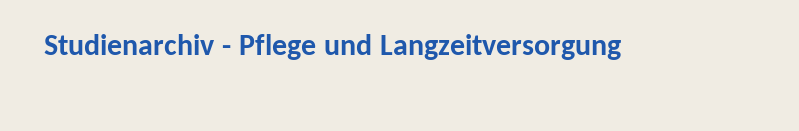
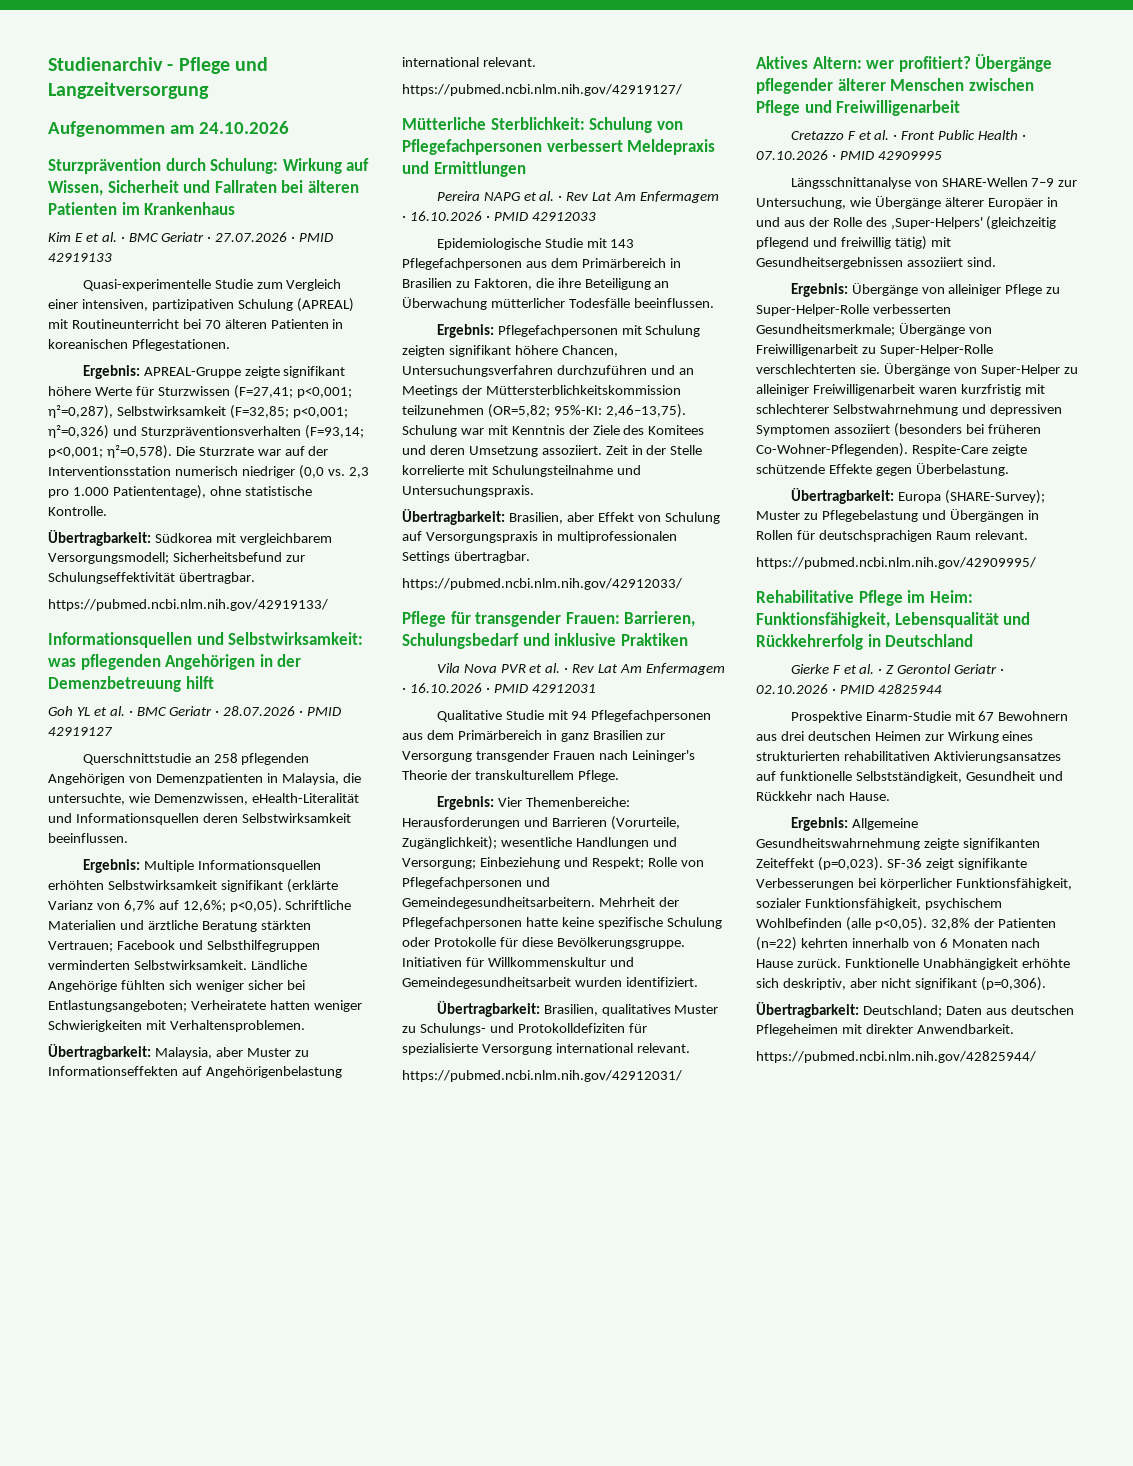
(621, 47) none -> [48,121,289,137] [48,158,370,174] [48,180,359,196] [48,202,236,215] [48,232,334,242] [48,253,112,262] [82,279,342,291] [48,298,354,312] [48,319,344,329] [48,339,230,351] [82,365,346,379] [48,385,352,399] [48,405,348,419] [48,425,364,439] [48,445,329,459] [48,465,369,479] [48,485,312,499] [48,506,107,516] [48,530,332,546] [48,552,305,564] [48,572,255,584] [48,599,328,611] [48,632,364,648] [48,654,302,670] [48,676,214,692] [48,706,342,716] [48,727,113,736] [82,753,310,765] [48,773,361,785] [48,793,359,805] [48,813,351,825] [48,833,128,843] [82,859,321,873] [48,879,338,893] [48,899,352,913] [48,920,311,932] [48,940,320,952] [48,960,307,970] [48,980,305,992] [48,1000,362,1012] [48,1020,305,1032] [48,1044,309,1060] [48,1066,342,1078] [402,57,536,67] [402,84,682,96] [402,117,683,133] [402,139,716,155] [402,161,526,177] [436,191,720,203] [402,211,596,221] [436,238,635,250] [402,258,681,270] [402,278,670,290] [402,297,714,310] [436,324,701,338] [402,345,618,357] [402,365,694,377] [402,385,681,397] [402,404,686,418] [402,425,705,437] [402,445,703,457] [402,465,641,477] [402,485,534,497] [402,509,720,525] [402,531,677,543] [402,551,530,563] [402,578,682,590] [402,611,696,627] [402,633,688,649] [436,663,725,675] [402,683,596,693] [436,710,712,722] [402,730,666,742] [402,750,695,762] [402,770,619,782] [436,796,630,810] [402,816,680,830] [402,836,677,850] [402,857,704,869] [402,877,550,889] [402,897,679,909] [402,917,722,929] [402,937,685,949] [402,957,634,967] [402,977,698,989] [436,1001,719,1017] [402,1023,647,1035] [402,1043,690,1055] [402,1070,682,1082] [756,54,1053,72] [756,78,1034,94] [756,100,961,116] [790,130,1027,140] [756,150,942,160] [790,177,1078,189] [756,196,1058,209] [756,216,1057,230] [756,236,951,250] [756,257,996,269] [790,283,1061,297] [756,304,951,316] [756,323,992,336] [756,344,993,356] [756,363,1078,376] [756,384,1045,396] [756,404,1062,416] [756,423,1041,437] [756,443,1027,457] [756,463,1009,476] [790,488,1045,504] [756,509,1039,522] [756,530,1028,542] [756,557,1036,569] [756,590,973,606] [756,612,1031,628] [756,634,974,650] [790,664,1005,674] [756,684,942,694] [790,711,1069,723] [756,731,1034,743] [756,751,1061,763] [756,771,1063,783] [756,791,890,801] [790,817,918,831] [756,838,1040,850] [756,857,1027,871] [756,878,1072,890] [756,898,1002,910] [756,917,1056,931] [756,937,1041,951] [756,958,1070,970] [756,977,1046,991] [756,1002,1074,1018] [756,1024,1014,1036] [756,1051,1036,1063] // Aufgenommen am 24.10.2026 // Sturzprävention durch Schulung: Wirkung auf Wissen, Sicherheit und Fallraten bei älteren Patienten im Krankenhaus // Kim E et al. · BMC Geriatr · 27.07.2026 · PMID 42919133 // Quasi-experimentelle Studie zum Vergleich einer intensiven, partizipativen Schulung (APREAL) mit Routineunterricht bei 70 älteren Patienten in koreanischen Pflegestationen. // Ergebnis: APREAL-Gruppe zeigte signifikant höhere Werte für Sturzwissen (F=27,41; p<0,001; η²=0,287), Selbstwirksamkeit (F=32,85; p<0,001; η²=0,326) und Sturzpräventionsverhalten (F=93,14; p<0,001; η²=0,578). Die Sturzrate war auf der Interventionsstation numerisch niedriger (0,0 vs. 2,3 pro 1.000 Patiententage), ohne statistische Kontrolle. // Übertragbarkeit: Südkorea mit vergleichbarem Versorgungsmodell; Sicherheitsbefund zur Schulungseffektivität übertragbar. // https://pubmed.ncbi.nlm.nih.gov/42919133/ // Informationsquellen und Selbstwirksamkeit: was pflegenden Angehörigen in der Demenzbetreuung hilft // Goh YL et al. · BMC Geriatr · 28.07.2026 · PMID 42919127 // Querschnittstudie an 258 pflegenden Angehörigen von Demenzpatienten in Malaysia, die untersuchte, wie Demenzwissen, eHealth-Literalität und Informationsquellen deren Selbstwirksamkeit beeinflussen. // Ergebnis: Multiple Informationsquellen erhöhten Selbstwirksamkeit signifikant (erklärte Varianz von 6,7% auf 12,6%; p<0,05). Schriftliche Materialien und ärztliche Beratung stärkten Vertrauen; Facebook und Selbsthilfegruppen verminderten Selbstwirksamkeit. Ländliche Angehörige fühlten sich weniger sicher bei Entlastungsangeboten; Verheiratete hatten weniger Schwierigkeiten mit Verhaltensproblemen. // Übertragbarkeit: Malaysia, aber Muster zu Informationseffekten auf Angehörigenbelastung international relevant. // https://pubmed.ncbi.nlm.nih.gov/42919127/ // Mütterliche Sterblichkeit: Schulung von Pflegefachpersonen verbessert Meldepraxis und Ermittlungen // Pereira NAPG et al. · Rev Lat Am Enfermagem · 16.10.2026 · PMID 42912033 // Epidemiologische Studie mit 143 Pflegefachpersonen aus dem Primärbereich in Brasilien zu Faktoren, die ihre Beteiligung an Überwachung mütterlicher Todesfälle beeinflussen. // Ergebnis: Pflegefachpersonen mit Schulung zeigten signifikant höhere Chancen, Untersuchungsverfahren durchzuführen und an Meetings der Müttersterblichkeitskommission teilzunehmen (OR=5,82; 95%-KI: 2,46–13,75). Schulung war mit Kenntnis der Ziele des Komitees und deren Umsetzung assoziiert. Zeit in der Stelle korrelierte mit Schulungsteilnahme und Untersuchungspraxis. // Übertragbarkeit: Brasilien, aber Effekt von Schulung auf Versorgungspraxis in multiprofessionalen Settings übertragbar. // https://pubmed.ncbi.nlm.nih.gov/42912033/ // Pflege für transgender Frauen: Barrieren, Schulungsbedarf und inklusive Praktiken // Vila Nova PVR et al. · Rev Lat Am Enfermagem · 16.10.2026 · PMID 42912031 // Qualitative Studie mit 94 Pflegefachpersonen aus dem Primärbereich in ganz Brasilien zur Versorgung transgender Frauen nach Leininger's Theorie der transkulturellem Pflege. // Ergebnis: Vier Themenbereiche: Herausforderungen und Barrieren (Vorurteile, Zugänglichkeit); wesentliche Handlungen und Versorgung; Einbeziehung und Respekt; Rolle von Pflegefachpersonen und Gemeindegesundheitsarbeitern. Mehrheit der Pflegefachpersonen hatte keine spezifische Schulung oder Protokolle für diese Bevölkerungsgruppe. Initiativen für Willkommenskultur und Gemeindegesundheitsarbeit wurden identifiziert. // Übertragbarkeit: Brasilien, qualitatives Muster zu Schulungs- und Protokolldefiziten für spezialisierte Versorgung international relevant. // https://pubmed.ncbi.nlm.nih.gov/42912031/ // Aktives Altern: wer profitiert? Übergänge pflegender älterer Menschen zwischen Pflege und Freiwilligenarbeit // Cretazzo F et al. · Front Public Health · 07.10.2026 · PMID 42909995 // Längsschnittanalyse von SHARE-Wellen 7–9 zur Untersuchung, wie Übergänge älterer Europäer in und aus der Rolle des ‚Super-Helpers' (gleichzeitig pflegend und freiwillig tätig) mit Gesundheitsergebnissen assoziiert sind. // Ergebnis: Übergänge von alleiniger Pflege zu Super-Helper-Rolle verbesserten Gesundheitsmerkmale; Übergänge von Freiwilligenarbeit zu Super-Helper-Rolle verschlechterten sie. Übergänge von Super-Helper zu alleiniger Freiwilligenarbeit waren kurzfristig mit schlechterer Selbstwahrnehmung und depressiven Symptomen assoziiert (besonders bei früheren Co-Wohner-Pflegenden). Respite-Care zeigte schützende Effekte gegen Überbelastung. // Übertragbarkeit: Europa (SHARE-Survey); Muster zu Pflegebelastung und Übergängen in Rollen für deutschsprachigen Raum relevant. // https://pubmed.ncbi.nlm.nih.gov/42909995/ // Rehabilitative Pflege im Heim: Funktionsfähigkeit, Lebensqualität und Rückkehrerfolg in Deutschland // Gierke F et al. · Z Gerontol Geriatr · 02.10.2026 · PMID 42825944 // Prospektive Einarm-Studie mit 67 Bewohnern aus drei deutschen Heimen zur Wirkung eines strukturierten rehabilitativen Aktivierungsansatzes auf funktionelle Selbstständigkeit, Gesundheit und Rückkehr nach Hause. // Ergebnis: Allgemeine Gesundheitswahrnehmung zeigte signifikanten Zeiteffekt (p=0,023). SF-36 zeigt signifikante Verbesserungen bei körperlicher Funktionsfähigkeit, sozialer Funktionsfähigkeit, psychischem Wohlbefinden (alle p<0,05). 32,8% der Patienten (n=22) kehrten innerhalb von 6 Monaten nach Hause zurück. Funktionelle Unabhängigkeit erhöhte sich deskriptiv, aber nicht signifikant (p=0,306). // Übertragbarkeit: Deutschland; Daten aus deutschen Pflegeheimen mit direkter Anwendbarkeit. // https://pubmed.ncbi.nlm.nih.gov/42825944/

